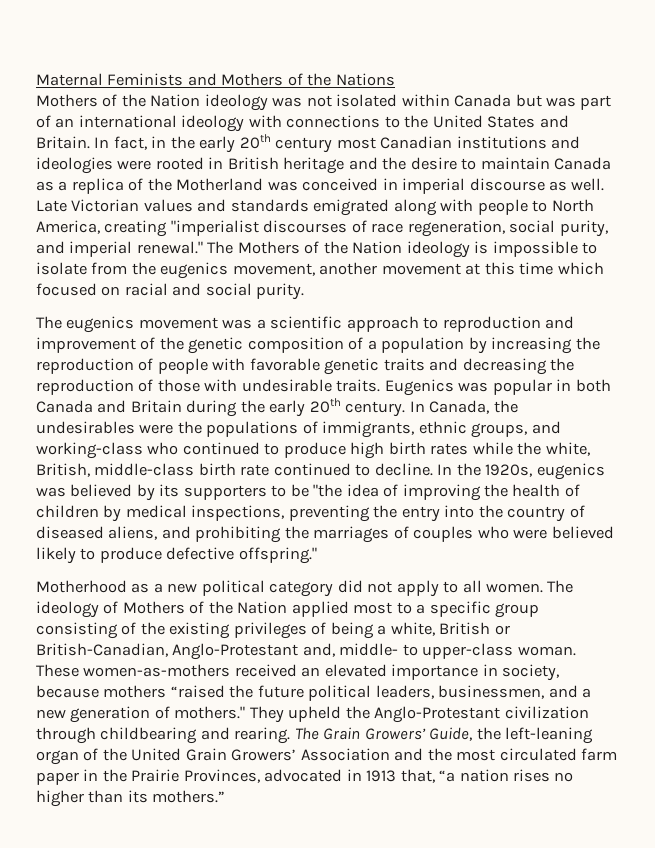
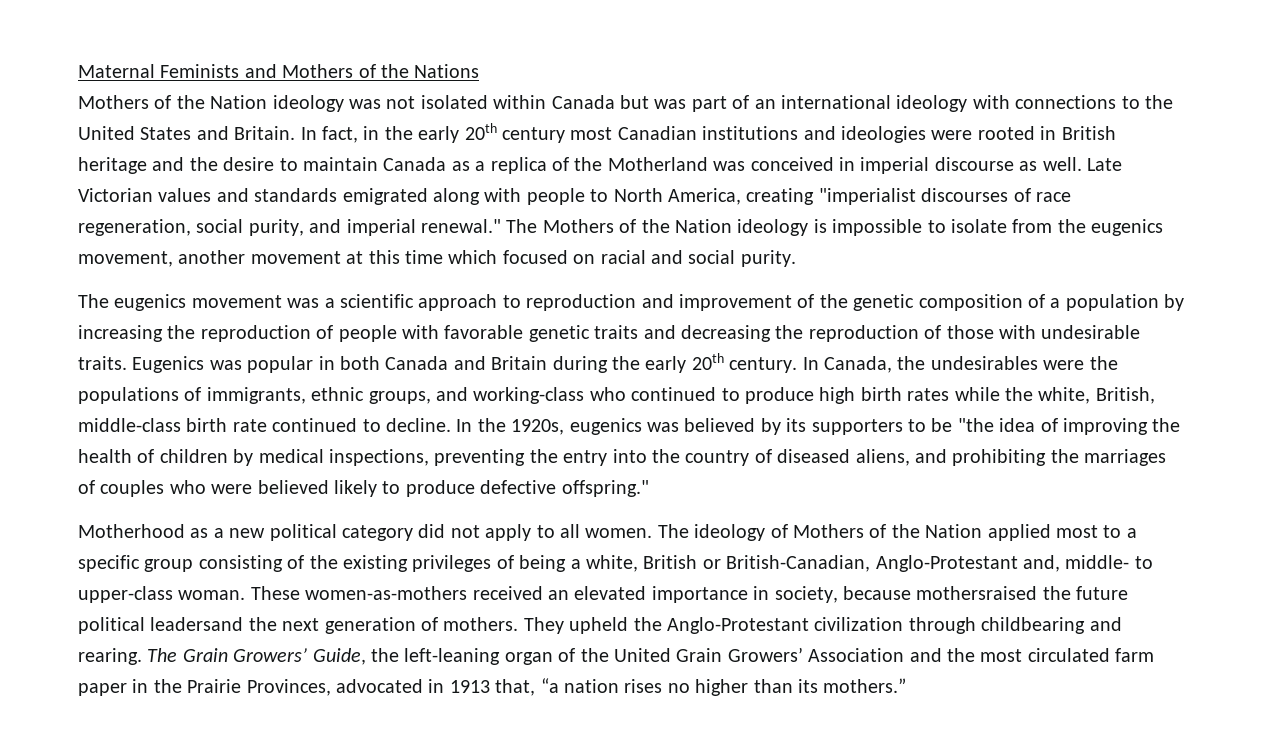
[103,685,225,698] mothers “raised -> [916,586,1038,600] mothersraised
[375,685,592,699] [36,709,66,719] leaders, businessmen, and a new -> [150,617,320,631] leadersand the next
[174,706,246,719] mothers." -> [443,617,519,631] mothers.

